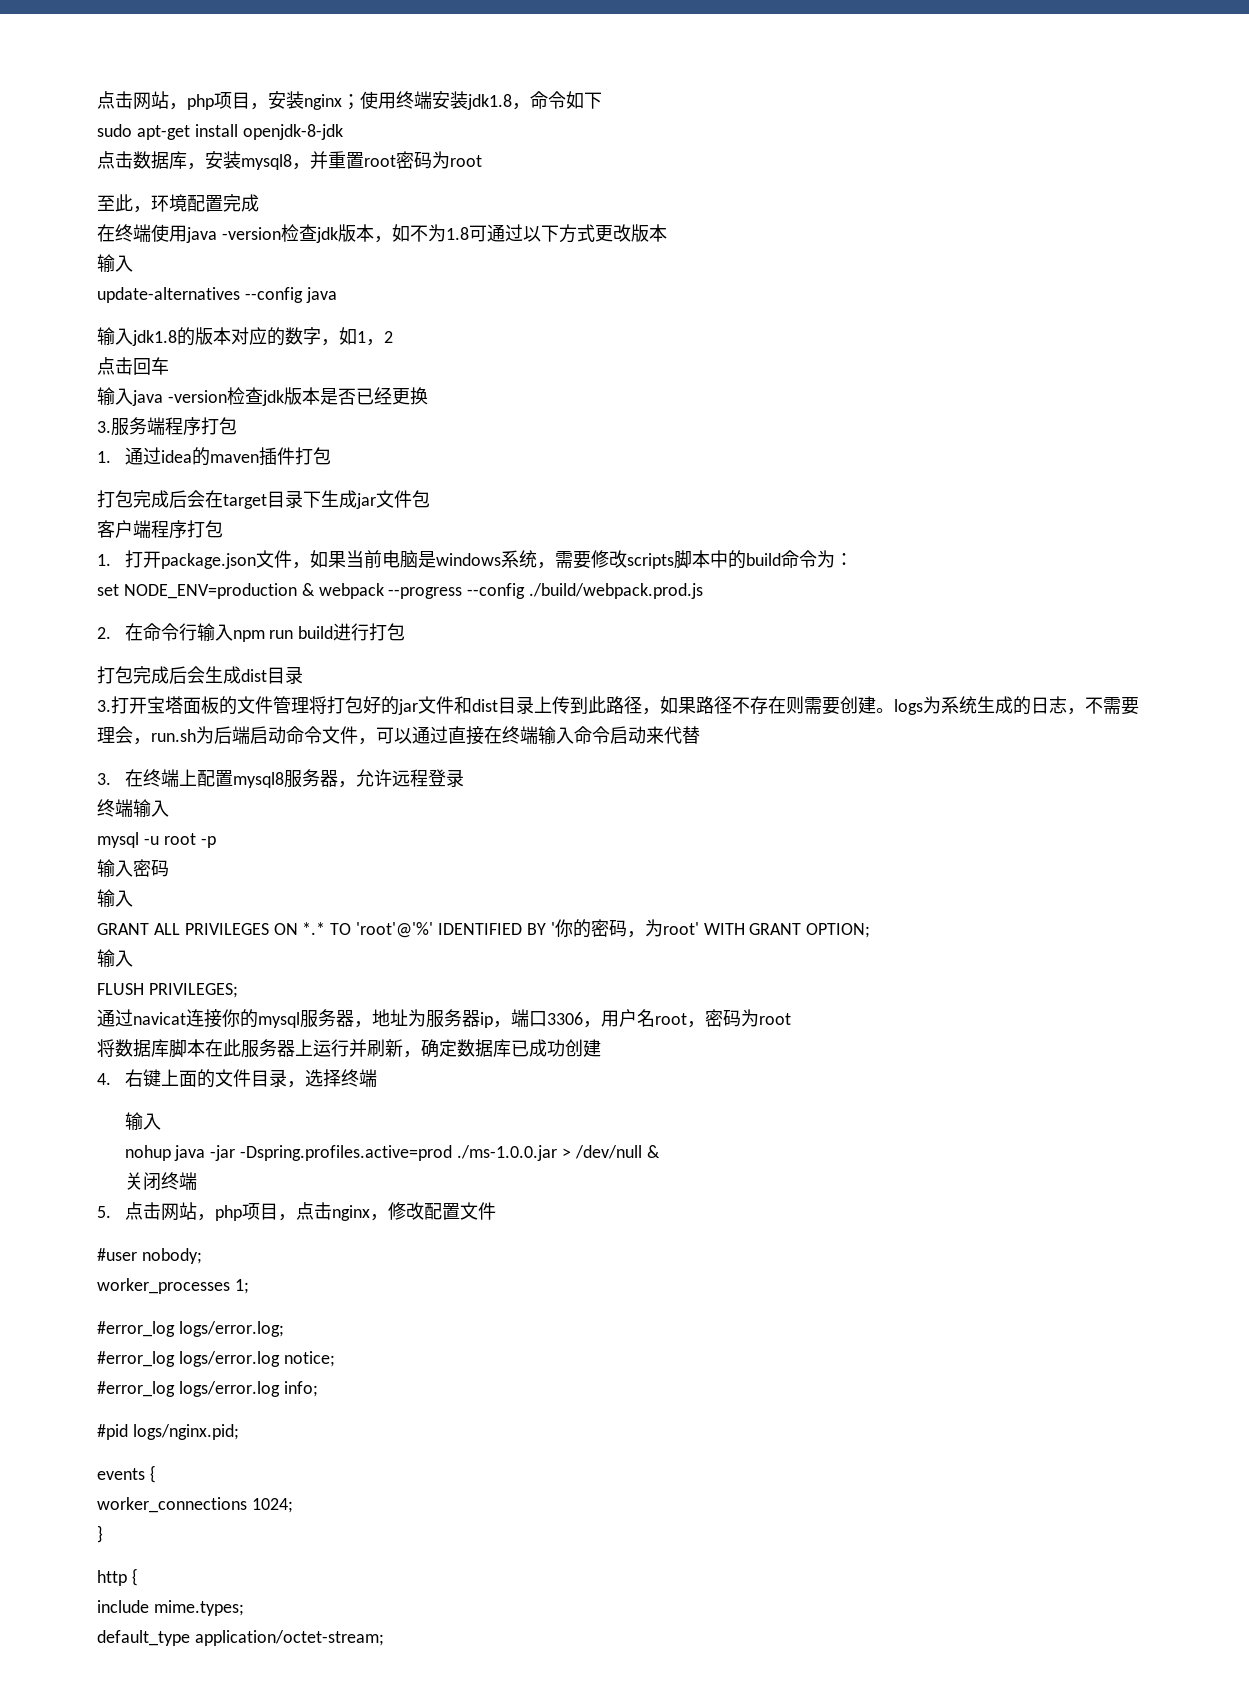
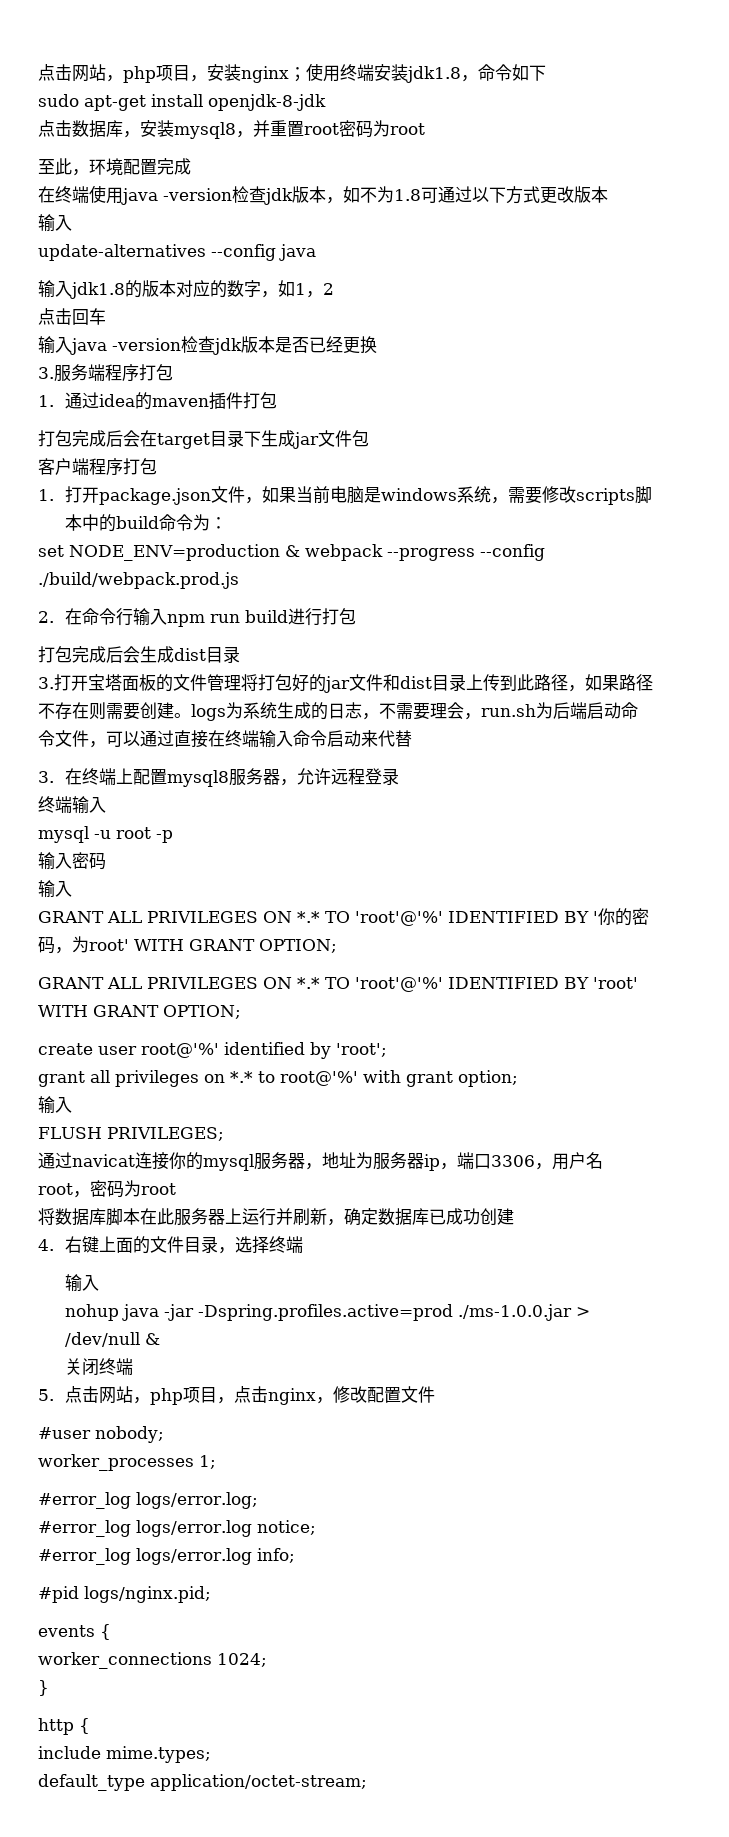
(871, 930) none -> [38,977,638,992] [38,1005,241,1019] [38,1042,387,1059] [38,1070,518,1087] // GRANT ALL PRIVILEGES ON *.* TO 'root'@'%' IDENTIFIED BY 'root' WITH GRANT OPTION; // create user root@'%' identified by 'root'; // grant all privileges on *.* to root@'%' with grant option;

